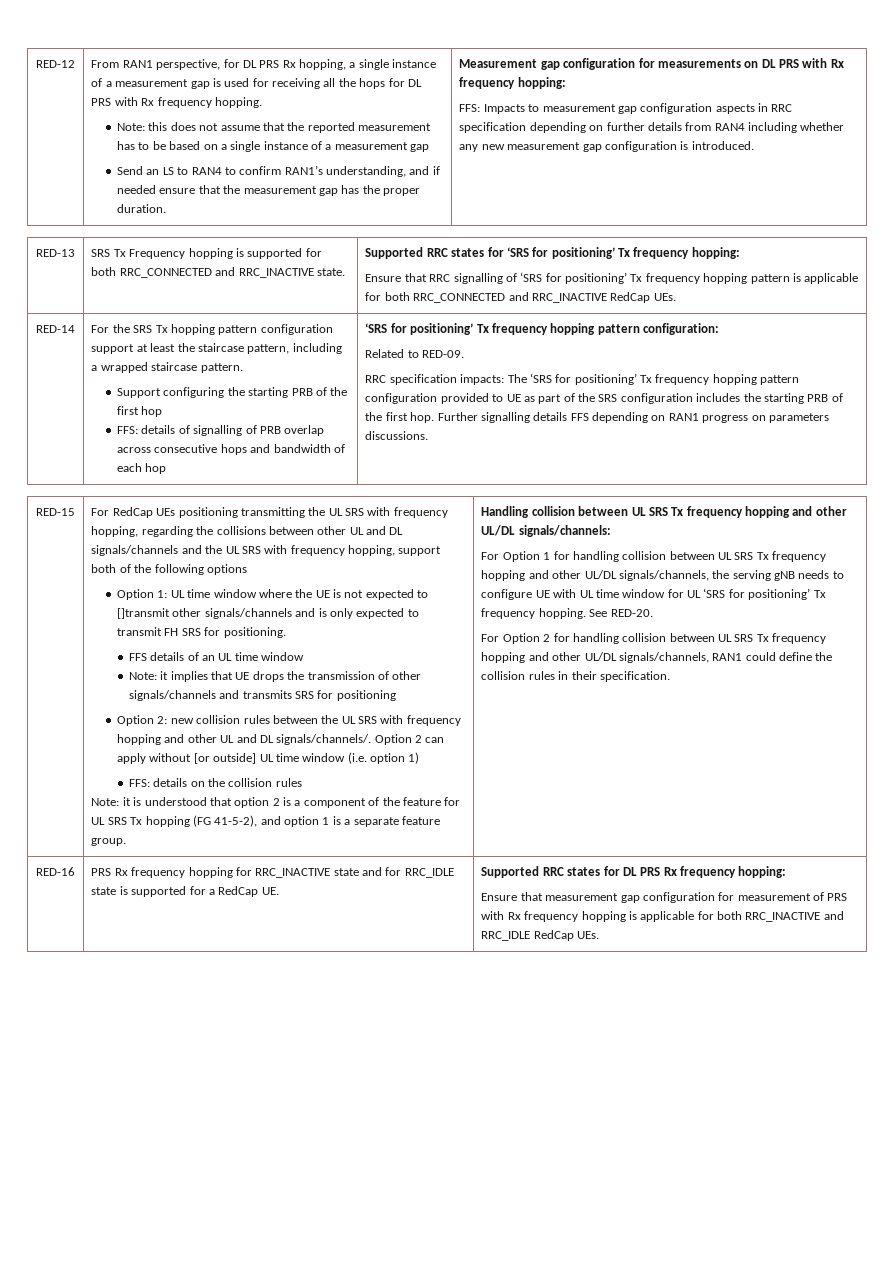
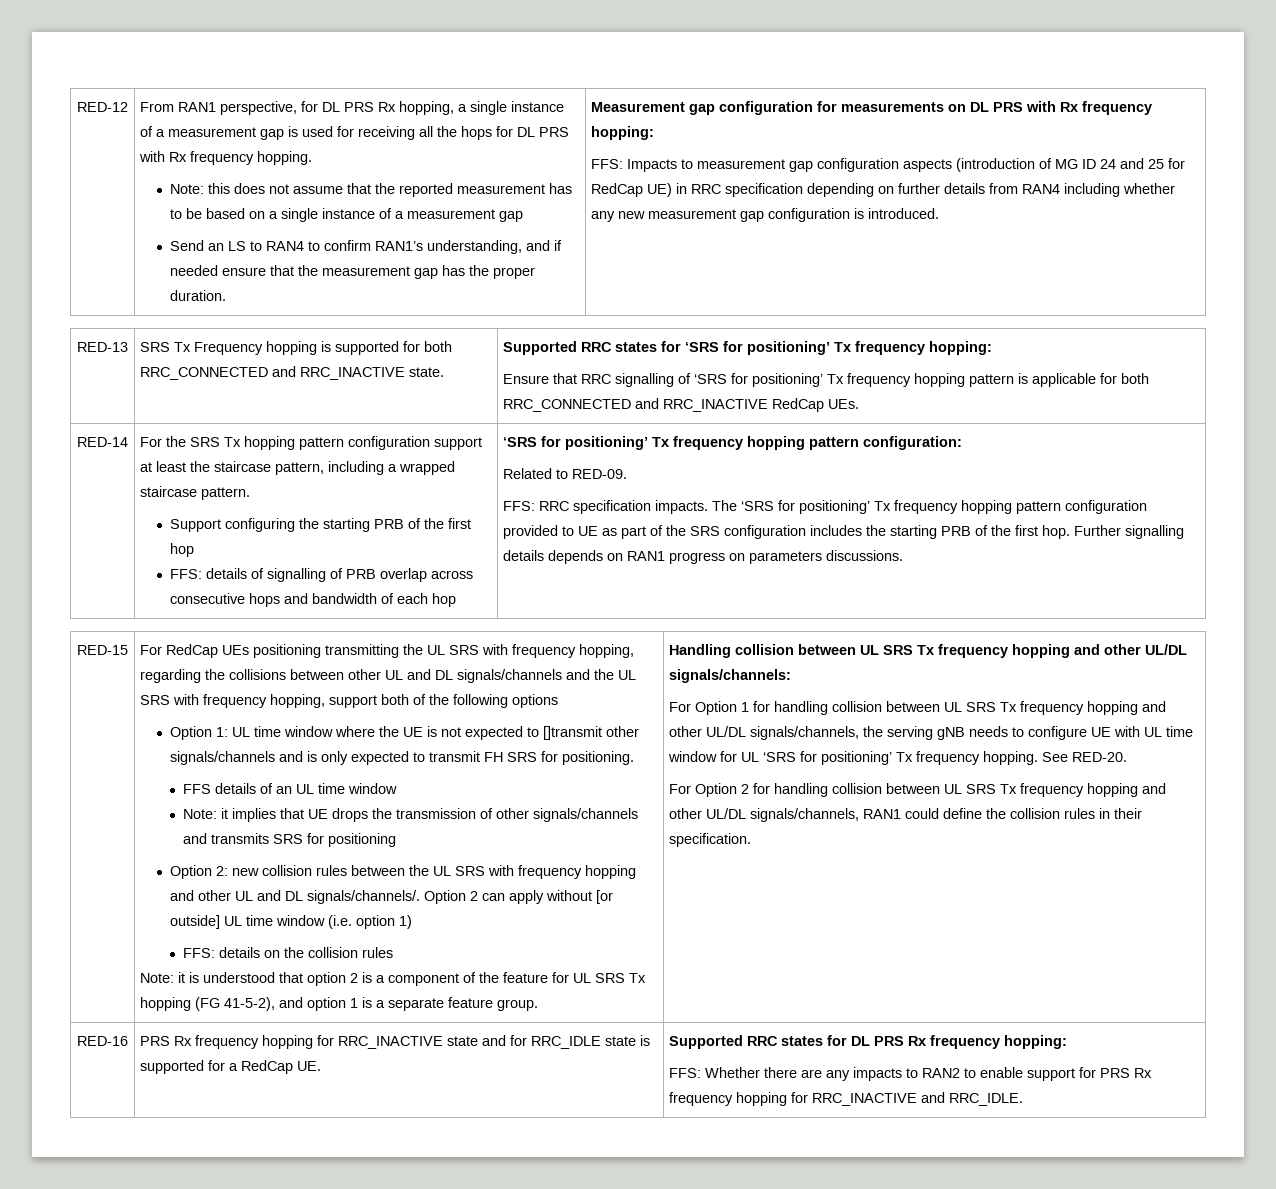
(755, 109) none -> [956,158,1186,172] [591,183,673,197] (introduction of MG ID 24 and 25 for RedCap UE)
[365,374,505,385] RRC specification impacts: -> [503,500,709,514] FFS: RRC specification impacts.
[570,412,649,423] FFS depending -> [548,550,604,564] depends
[481,892,848,903] [481,911,844,922] [481,930,600,941] Ensure that measurement gap configuration for measurement of PRS with Rx frequency hopping is applicable for both RRC_INACTIVE and RRC_IDLE RedCap UEs. -> [669,1067,1153,1081] [669,1092,1024,1106] FFS: Whether there are any impacts to RAN2 to enable support for PRS Rx frequency hopping for RRC_INACTIVE and RRC_IDLE.

